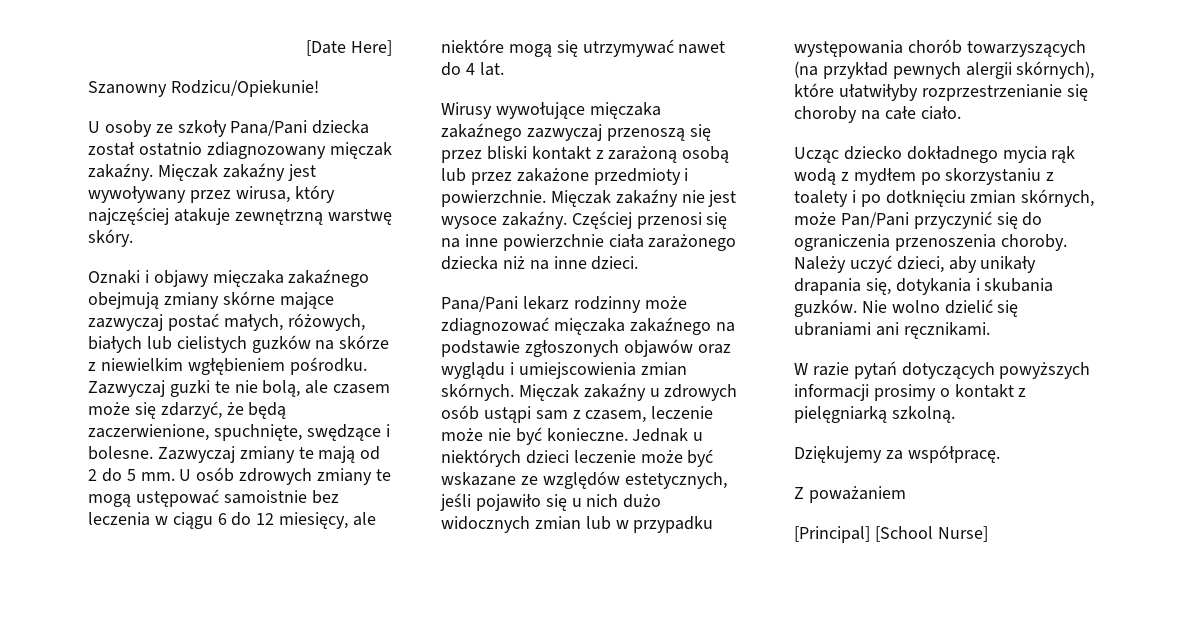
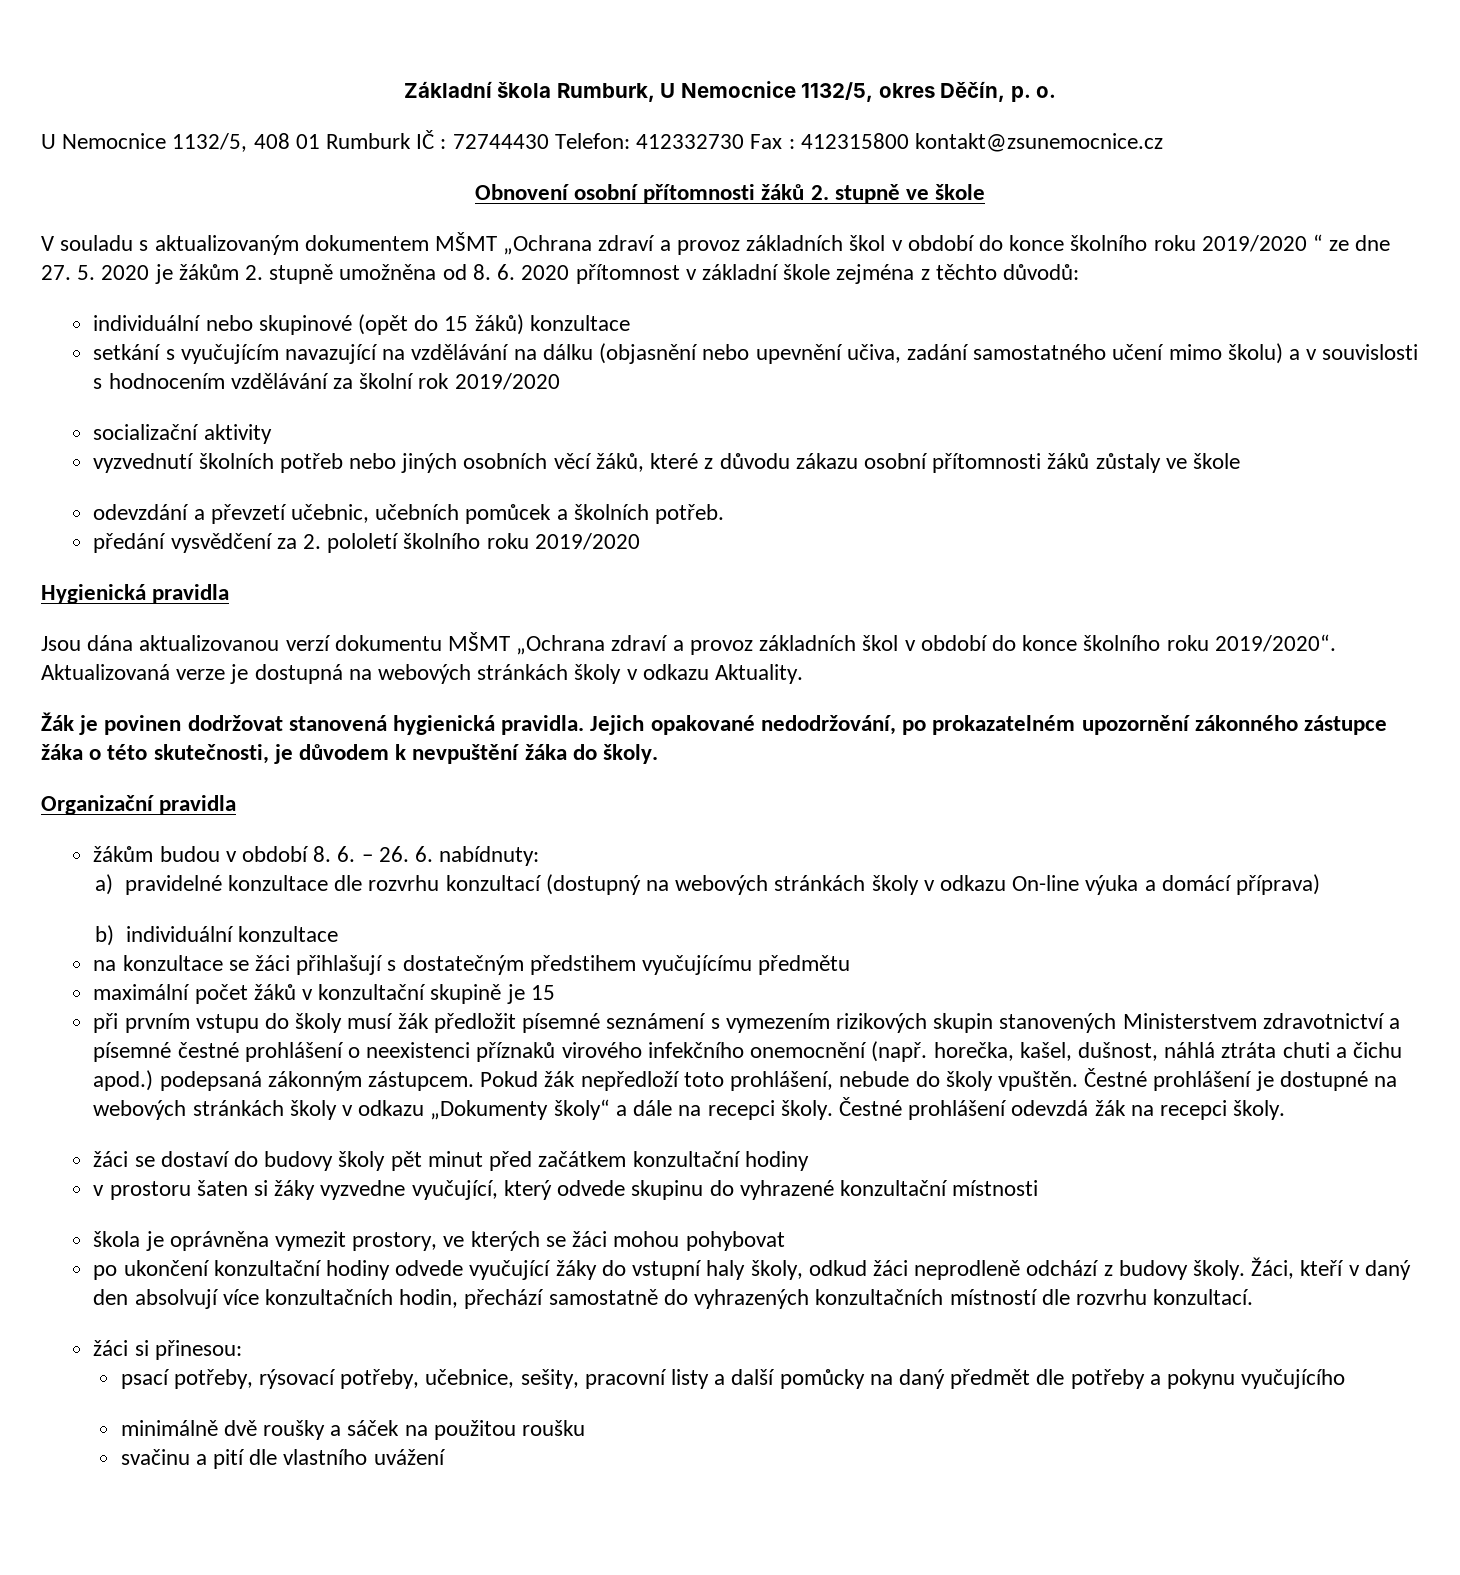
[306,40,392,56] [88,80,319,97] [88,120,370,137] [88,142,392,159] [88,163,316,181] [88,185,335,203] [88,207,392,225] [88,229,133,247] [88,269,370,287] [88,291,334,309] [88,313,365,331] [88,335,390,353] [88,357,367,375] [88,380,391,397] [88,401,287,419] [88,424,390,441] [88,446,381,463] [88,467,391,485] [88,489,339,507] [88,512,377,529] [441,39,726,57] [441,62,504,76] [441,102,661,119] [441,123,711,141] [441,146,730,163] [441,168,689,185] [441,189,737,207] [441,211,728,229] [441,234,737,251] [441,256,639,270] [441,296,687,313] [441,317,735,335] [441,339,731,357] [441,362,687,379] [441,383,738,401] [441,405,714,423] [441,427,704,445] [441,449,714,467] [441,471,727,489] [440,493,662,511] [441,516,714,533] [794,39,1086,57] [794,61,1095,79] [794,83,1088,101] [794,106,961,123] [794,146,1076,163] [794,168,1055,185] [794,189,1095,207] [794,211,1043,229] [794,234,1067,251] [794,255,1037,273] [794,278,1054,295] [794,299,1019,317] [794,322,990,339] [794,361,1091,379] [794,384,1027,401] [794,406,955,423] [794,445,1000,463] [794,486,906,503] [794,526,988,543] [Date Here] // Szanowny Rodzicu/Opiekunie! // U osoby ze szkoły Pana/Pani dziecka został ostatnio zdiagnozowany mięczak zakaźny. Mięczak zakaźny jest wywoływany przez wirusa, który najczęściej atakuje zewnętrzną warstwę skóry. // Oznaki i objawy mięczaka zakaźnego obejmują zmiany skórne mające zazwyczaj postać małych, różowych, białych lub cielistych guzków na skórze z niewielkim wgłębieniem pośrodku. Zazwyczaj guzki te nie bolą, ale czasem może się zdarzyć, że będą zaczerwienione, spuchnięte, swędzące i bolesne. Zazwyczaj zmiany te mają od 2 do 5 mm. U osób zdrowych zmiany te mogą ustępować samoistnie bez leczenia w ciągu 6 do 12 miesięcy, ale niektóre mogą się utrzymywać nawet do 4 lat. // Wirusy wywołujące mięczaka zakaźnego zazwyczaj przenoszą się przez bliski kontakt z zarażoną osobą lub przez zakażone przedmioty i powierzchnie. Mięczak zakaźny nie jest wysoce zakaźny. Częściej przenosi się na inne powierzchnie ciała zarażonego dziecka niż na inne dzieci. // Pana/Pani lekarz rodzinny może zdiagnozować mięczaka zakaźnego na podstawie zgłoszonych objawów oraz wyglądu i umiejscowienia zmian skórnych. Mięczak zakaźny u zdrowych osób ustąpi sam z czasem, leczenie może nie być konieczne. Jednak u niektórych dzieci leczenie może być wskazane ze względów estetycznych, jeśli pojawiło się u nich dużo widocznych zmian lub w przypadku występowania chorób towarzyszących (na przykład pewnych alergii skórnych), które ułatwiłyby rozprzestrzenianie się choroby na całe ciało. // Ucząc dziecko dokładnego mycia rąk wodą z mydłem po skorzystaniu z toalety i po dotknięciu zmian skórnych, może Pan/Pani przyczynić się do ograniczenia przenoszenia choroby. Należy uczyć dzieci, aby unikały drapania się, dotykania i skubania guzków. Nie wolno dzielić się ubraniami ani ręcznikami. // W razie pytań dotyczących powyższych informacji prosimy o kontakt z pielęgniarką szkolną. // Dziękujemy za współpracę. // Z poważaniem // [Principal] [School Nurse] -> [403,81,1057,102] [41,130,1163,152] [474,184,986,204] [41,232,1391,255] [41,264,1079,284] [93,314,630,335] [93,343,1419,364] [93,373,560,390] [93,424,272,444] [93,453,1240,473] [93,504,725,524] [93,533,640,553] [41,584,230,604] [41,632,1336,655] [41,664,804,684] [41,712,1387,735] [41,744,659,764] [41,795,237,815] [93,846,540,866] [95,874,1321,895] [95,925,338,946] [93,955,851,975] [93,984,555,1004] [93,1013,1400,1033] [93,1041,1402,1062] [93,1068,1397,1091] [93,1097,1286,1120] [93,1151,809,1171] [93,1180,1039,1200] [93,1231,785,1251] [93,1257,1411,1280] [93,1289,1254,1309] [93,1340,242,1360] [120,1369,1346,1389] [120,1420,585,1440] [120,1449,446,1469] Základní škola Rumburk, U Nemocnice 1132/5, okres Děčín, p. o. // U Nemocnice 1132/5, 408 01 Rumburk IČ : 72744430 Telefon: 412332730 Fax : 412315800 kontakt@zsunemocnice.cz // Obnovení osobní přítomnosti žáků 2. stupně ve škole // V souladu s aktualizovaným dokumentem MŠMT „Ochrana zdraví a provoz základních škol v období do konce školního roku 2019/2020 “ ze dne 27. 5. 2020 je žákům 2. stupně umožněna od 8. 6. 2020 přítomnost v základní škole zejména z těchto důvodů: // individuální nebo skupinové (opět do 15 žáků) konzultace // setkání s vyučujícím navazující na vzdělávání na dálku (objasnění nebo upevnění učiva, zadání samostatného učení mimo školu) a v souvislosti s hodnocením vzdělávání za školní rok 2019/2020 // socializační aktivity // vyzvednutí školních potřeb nebo jiných osobních věcí žáků, které z důvodu zákazu osobní přítomnosti žáků zůstaly ve škole // odevzdání a převzetí učebnic, učebních pomůcek a školních potřeb. // předání vysvědčení za 2. pololetí školního roku 2019/2020 // Hygienická pravidla // Jsou dána aktualizovanou verzí dokumentu MŠMT „Ochrana zdraví a provoz základních škol v období do konce školního roku 2019/2020“. Aktualizovaná verze je dostupná na webových stránkách školy v odkazu Aktuality. // Žák je povinen dodržovat stanovená hygienická pravidla. Jejich opakované nedodržování, po prokazatelném upozornění zákonného zástupce žáka o této skutečnosti, je důvodem k nevpuštění žáka do školy. // Organizační pravidla // žákům budou v období 8. 6. – 26. 6. nabídnuty: // a) pravidelné konzultace dle rozvrhu konzultací (dostupný na webových stránkách školy v odkazu On-line výuka a domácí příprava) // b) individuální konzultace // na konzultace se žáci přihlašují s dostatečným předstihem vyučujícímu předmětu // maximální počet žáků v konzultační skupině je 15 // při prvním vstupu do školy musí žák předložit písemné seznámení s vymezením rizikových skupin stanovených Ministerstvem zdravotnictví a písemné čestné prohlášení o neexistenci příznaků virového infekčního onemocnění (např. horečka, kašel, dušnost, náhlá ztráta chuti a čichu apod.) podepsaná zákonným zástupcem. Pokud žák nepředloží toto prohlášení, nebude do školy vpuštěn. Čestné prohlášení je dostupné na webových stránkách školy v odkazu „Dokumenty školy“ a dále na recepci školy. Čestné prohlášení odevzdá žák na recepci školy. // žáci se dostaví do budovy školy pět minut před začátkem konzultační hodiny // v prostoru šaten si žáky vyzvedne vyučující, který odvede skupinu do vyhrazené konzultační místnosti // škola je oprávněna vymezit prostory, ve kterých se žáci mohou pohybovat // po ukončení konzultační hodiny odvede vyučující žáky do vstupní haly školy, odkud žáci neprodleně odchází z budovy školy. Žáci, kteří v daný den absolvují více konzultačních hodin, přechází samostatně do vyhrazených konzultačních místností dle rozvrhu konzultací. // žáci si přinesou: // psací potřeby, rýsovací potřeby, učebnice, sešity, pracovní listy a další pomůcky na daný předmět dle potřeby a pokynu vyučujícího // minimálně dvě roušky a sáček na použitou roušku // svačinu a pití dle vlastního uvážení

